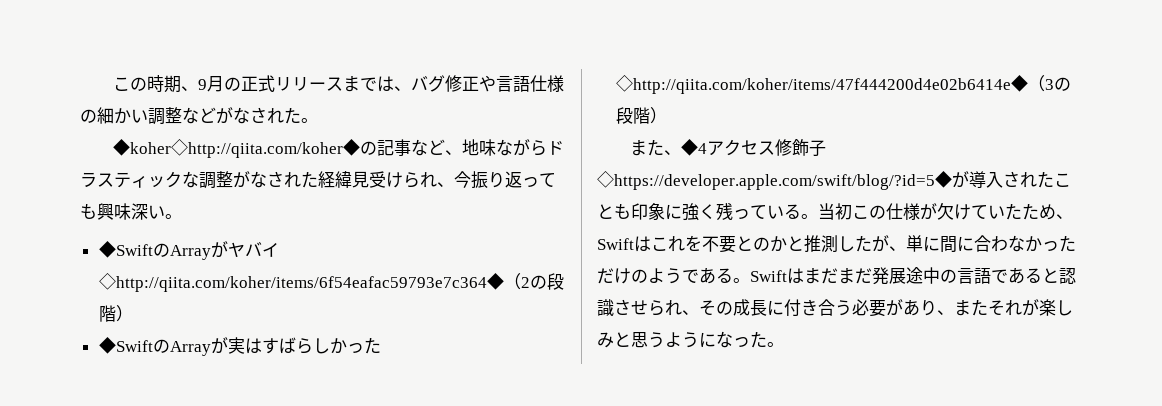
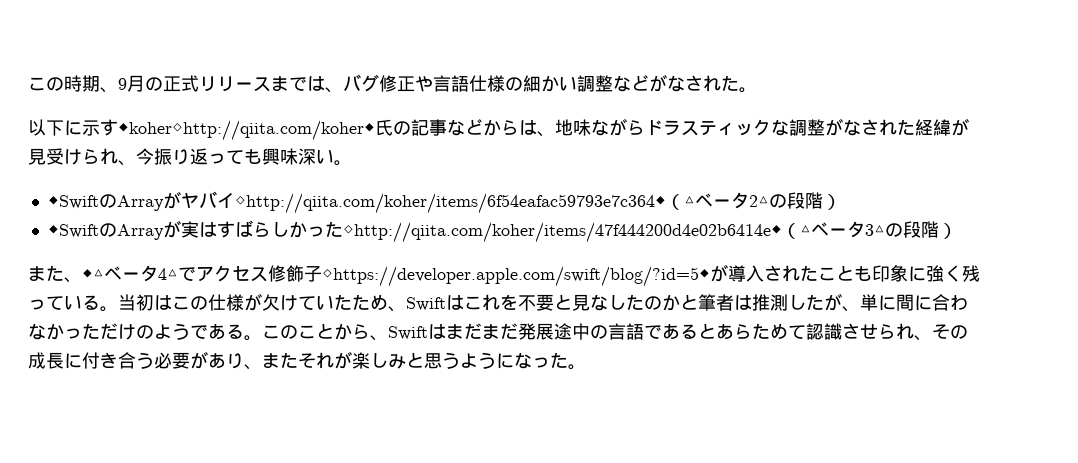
[113,139,361,158] ◆koher◇http://qiita.com/koher◆ -> [28,119,393,141] 以下に示す◆koher◇http://qiita.com/koher◆氏
(446, 147) none -> [483,119,537,136] からは
(352, 179) none -> [951,118,969,136] が
[520,277,530,288] 2 -> [683,192,769,209] △ベータ2△
[1044,79,1054,90] 3 -> [799,221,885,238] △ベータ3△
[681,139,708,156] ◆4 -> [82,265,196,282] ◆△ベータ4△で
(852, 211) none -> [154,295,172,310] は
[753,236,804,252] のかと -> [572,294,752,311] 見なしたのかと筆者は
(750, 280) none -> [262,323,388,341] このことから、
(1059, 275) none -> [716,323,806,340] あらためて

